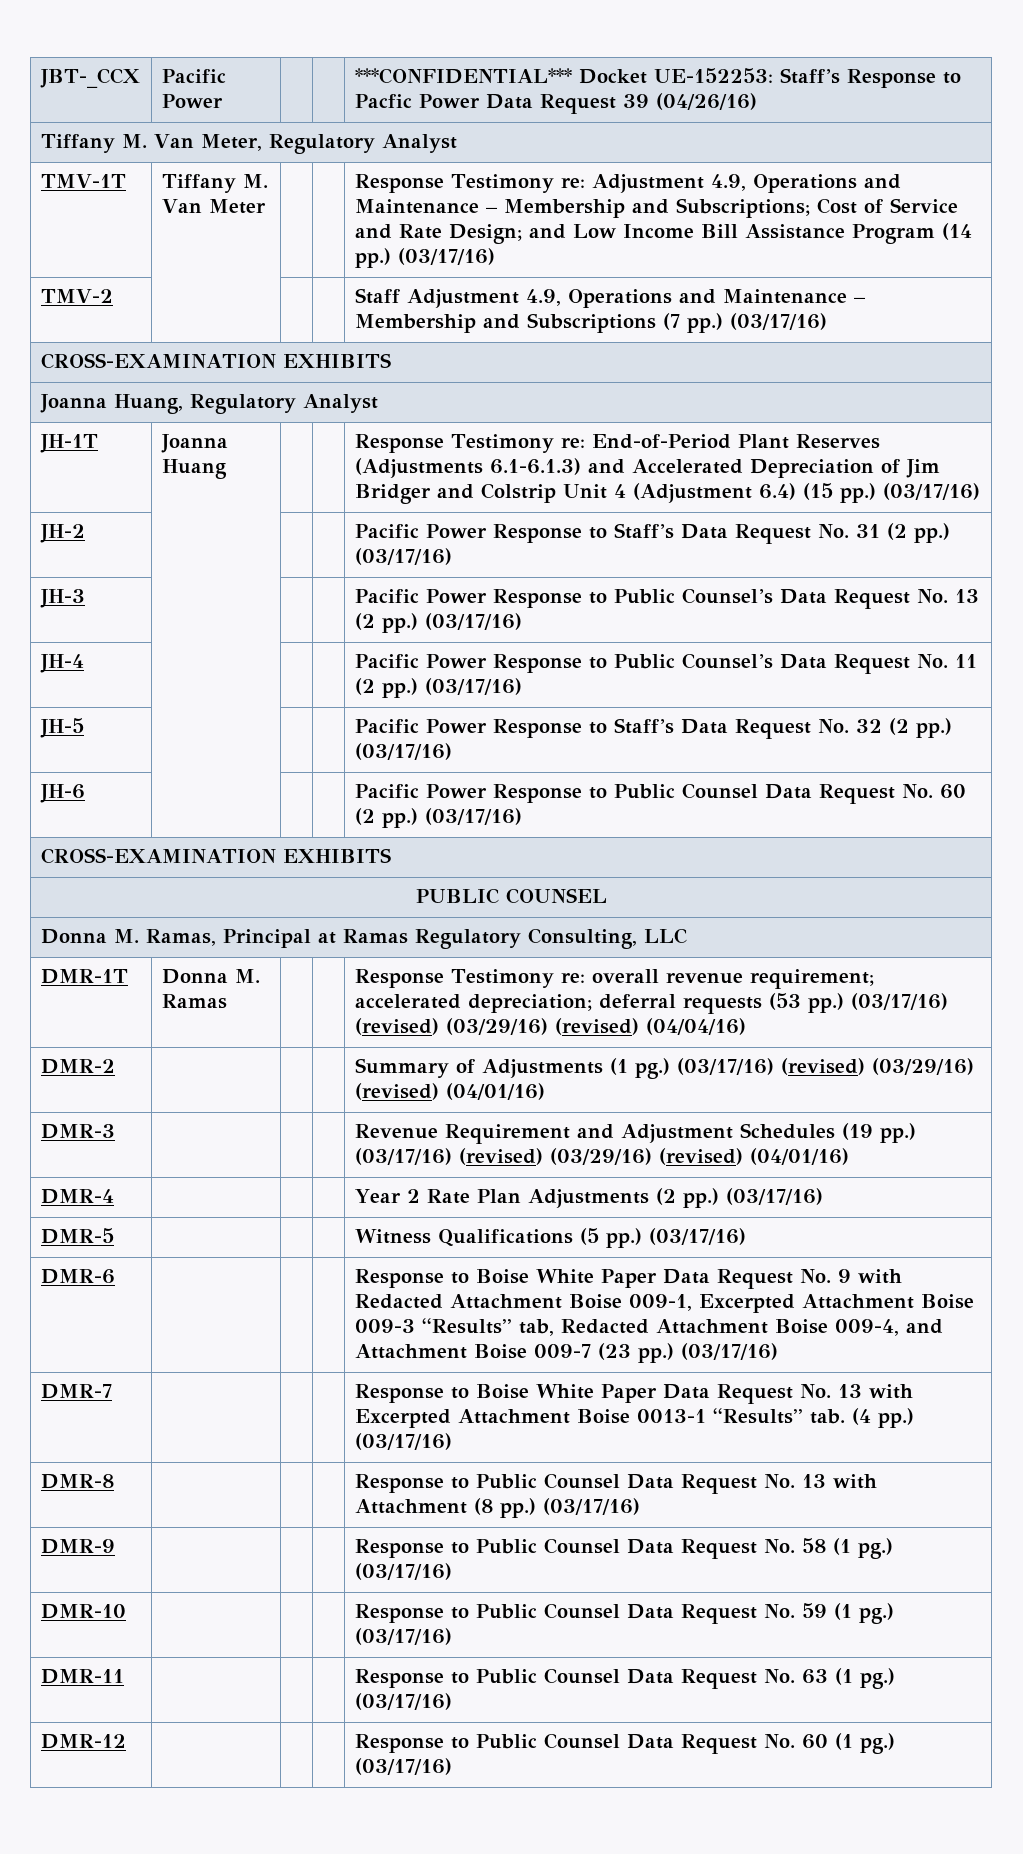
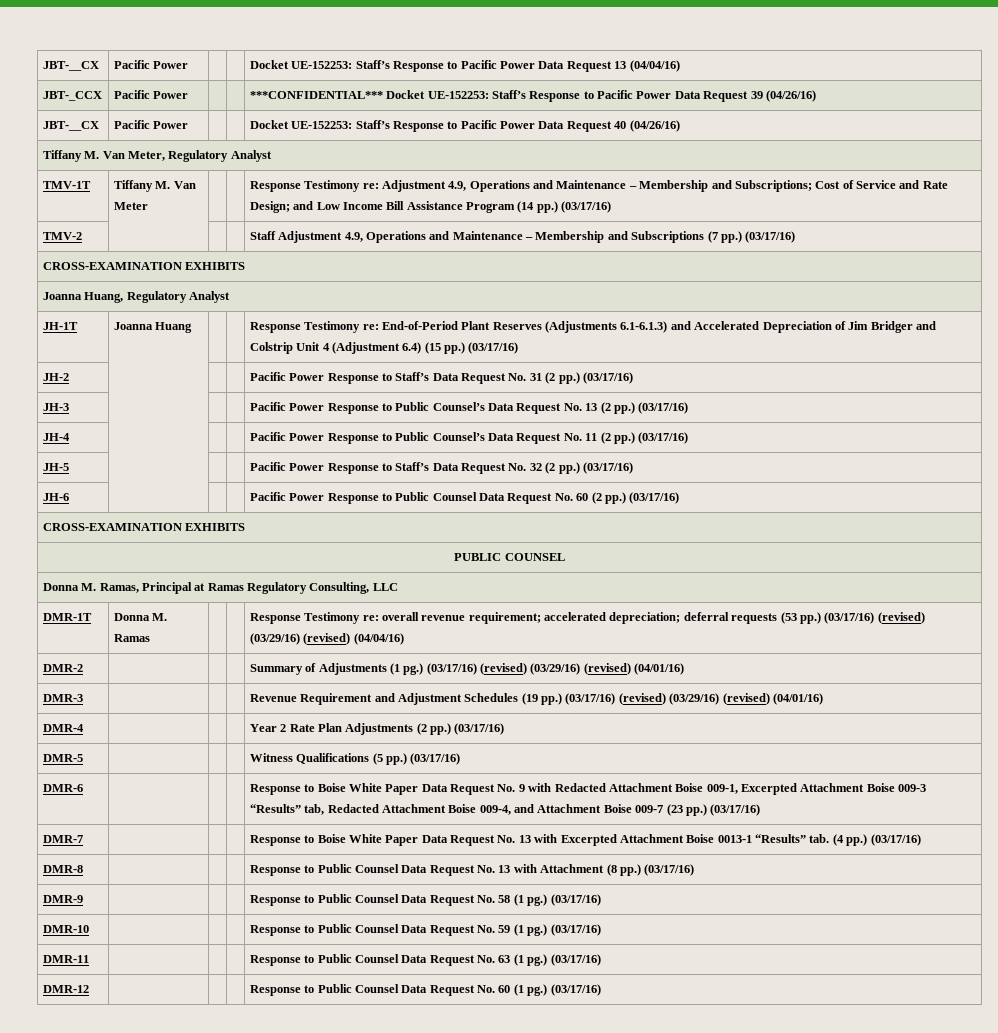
(39, 78) none -> [42,61,99,71] [113,60,189,69] [249,60,680,72] JBT-__CX | Pacific Power | | | Docket UE-152253: Staff’s Response to Pacific Power Data Request 13 (04/04/16) //
[354,94,412,108] Pacfic -> [597,90,634,99] Pacific
(757, 101) none -> [42,121,99,131] [113,120,189,129] [249,120,680,132] // JBT-__CX | Pacific Power | | | Docket UE-152253: Staff’s Response to Pacific Power Data Request 40 (04/26/16)

